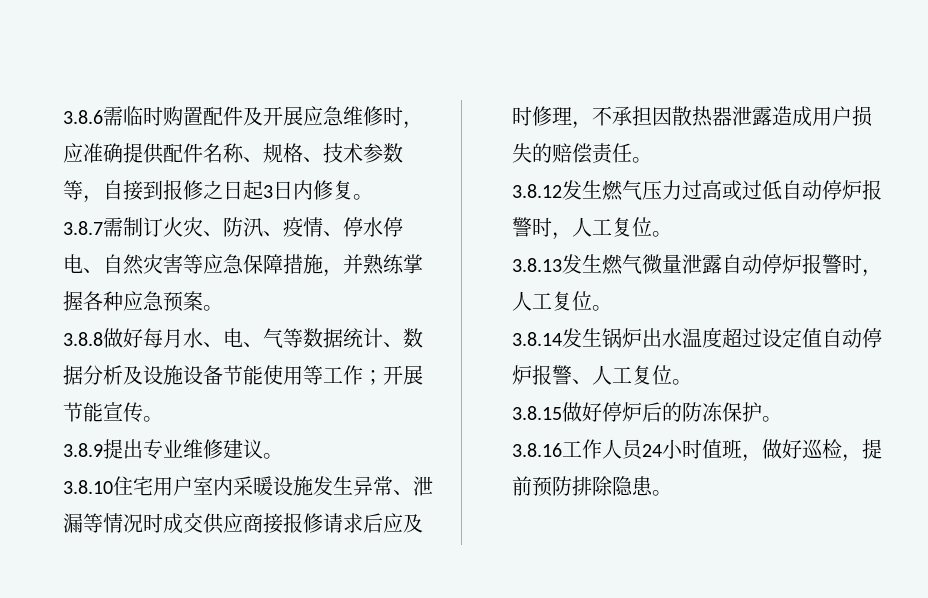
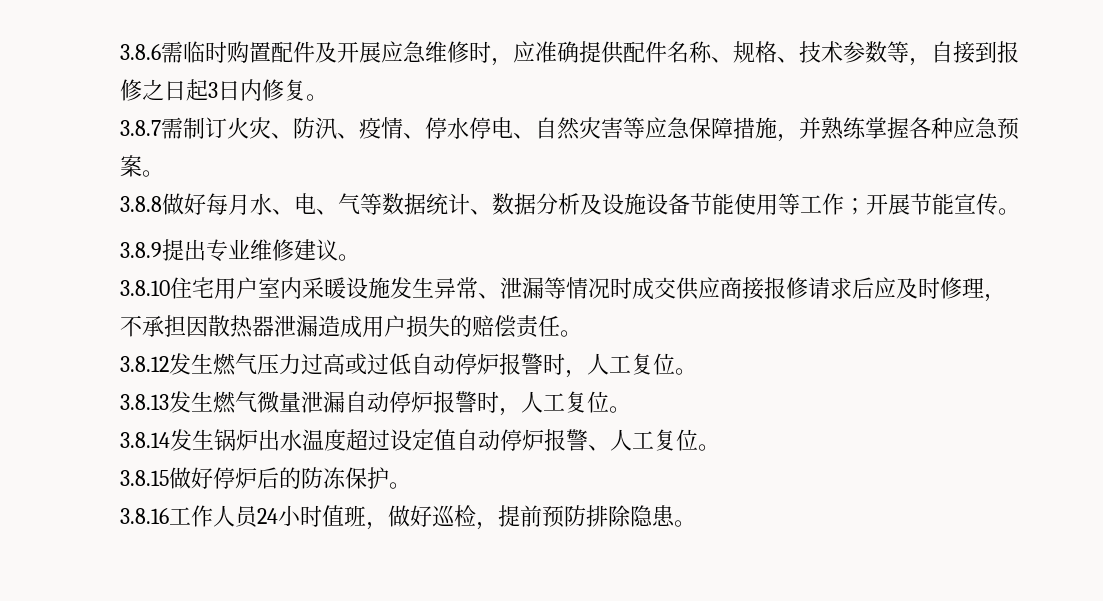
[751,106,772,126] 露 -> [295,315,318,337] 漏
[701,254,722,274] 露 -> [322,391,345,413] 漏

